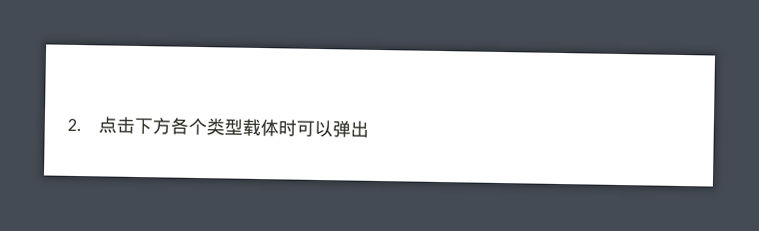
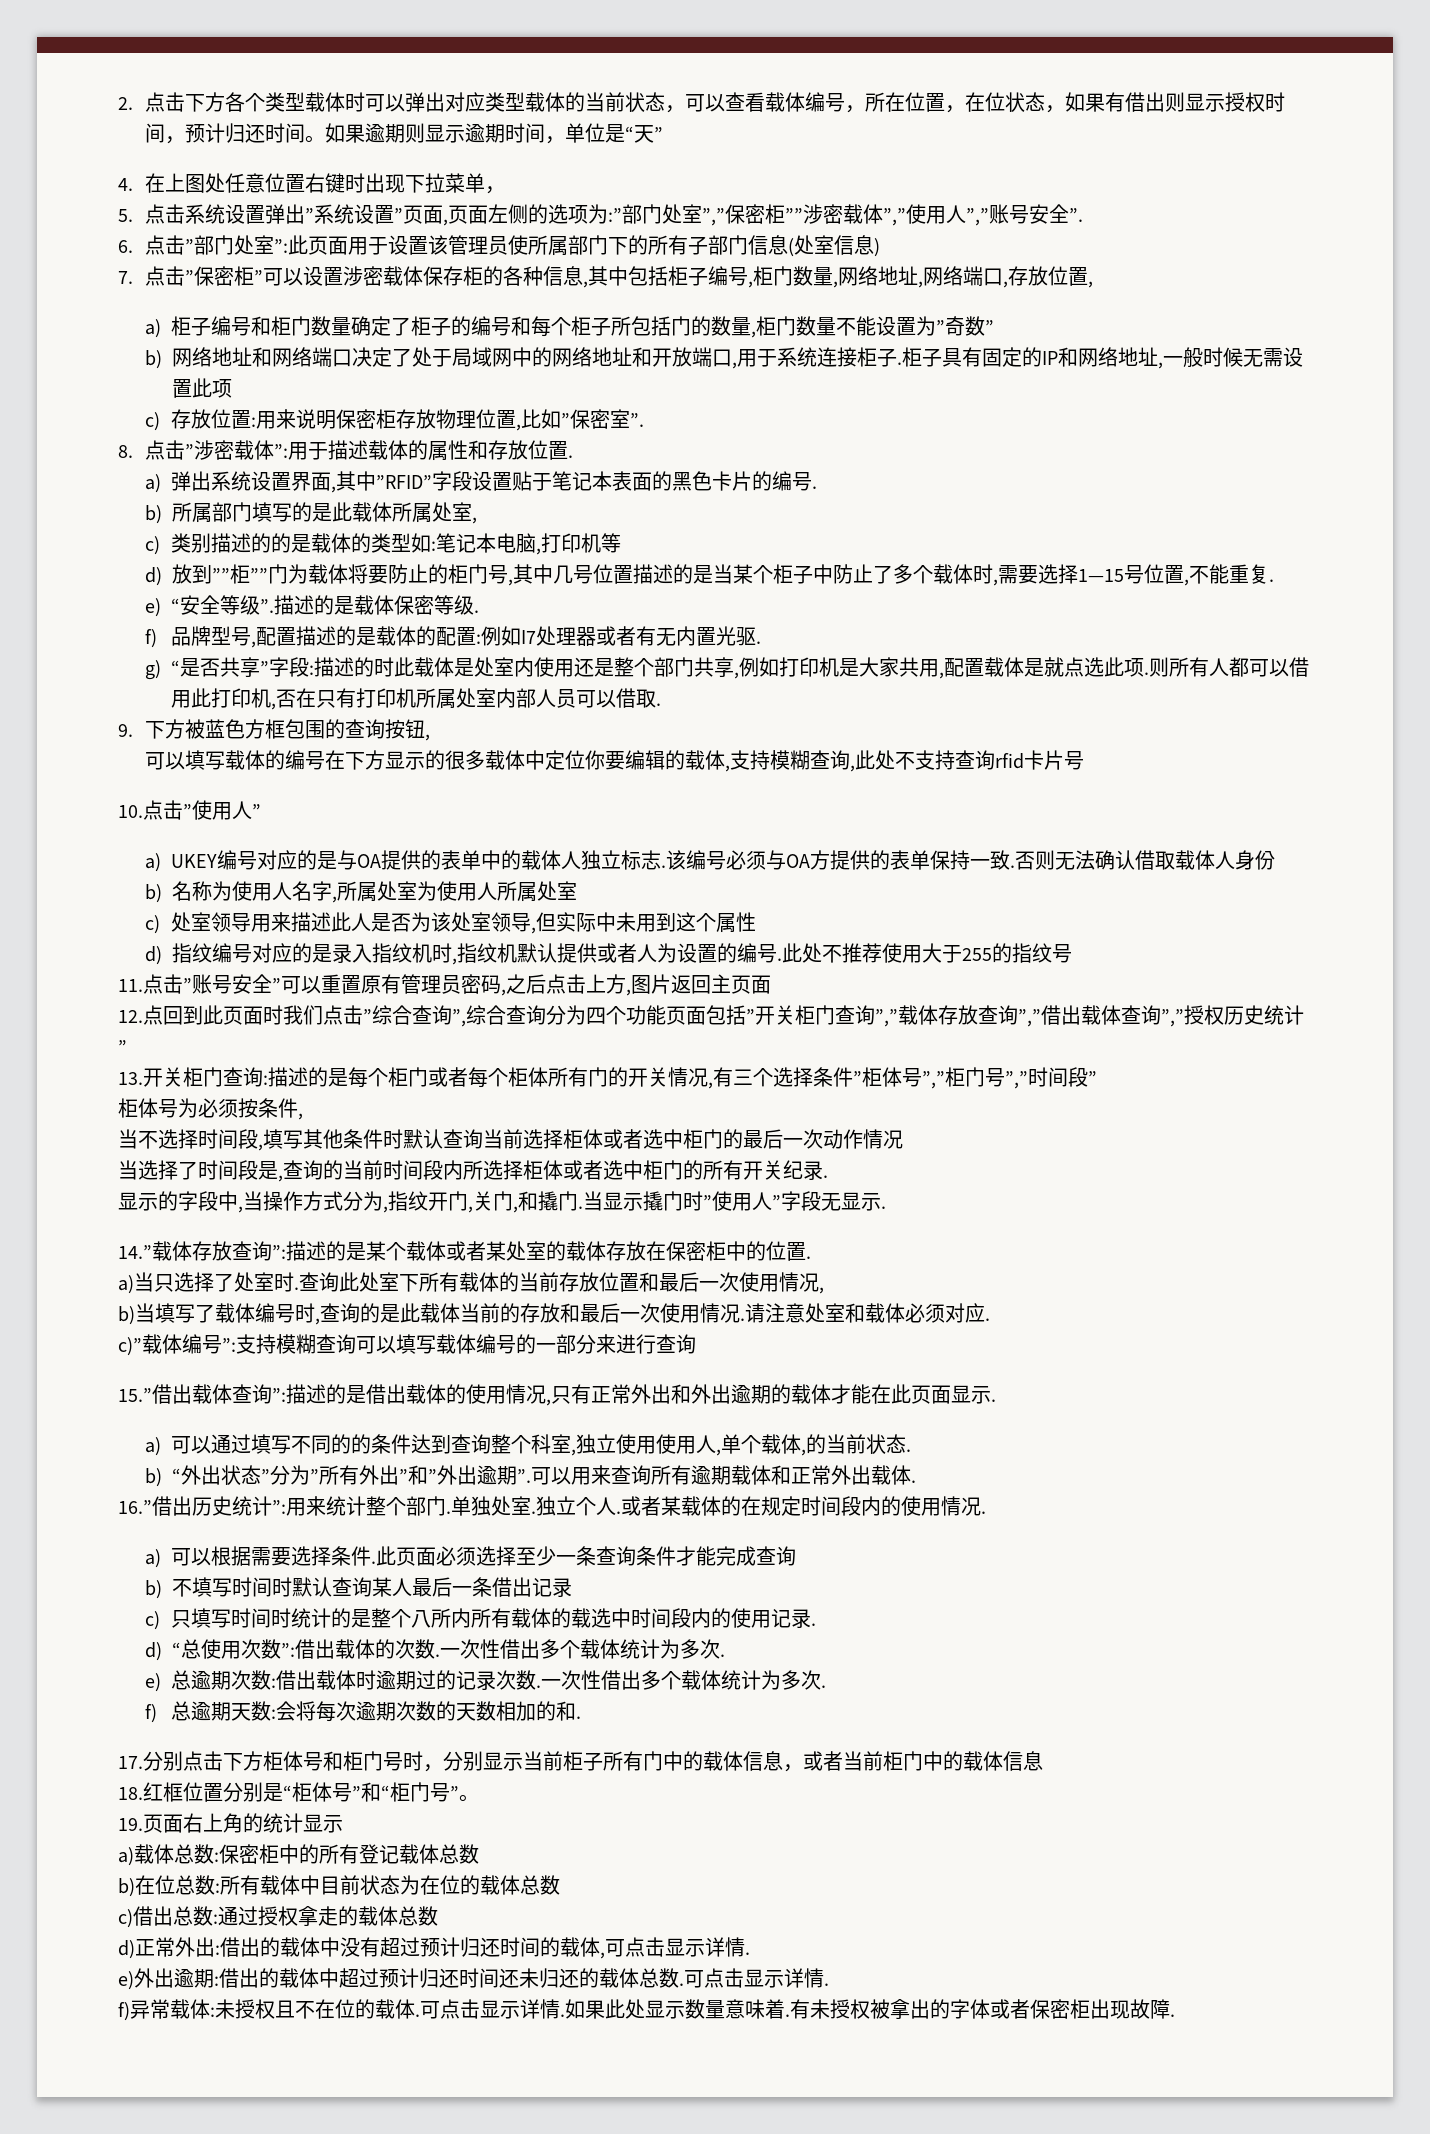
(369, 129) none -> [444,92,1285,113] [144,123,663,144] [118,173,505,194] [118,204,1083,226] [118,235,880,257] [118,266,1093,288] [144,316,995,338] [144,347,1303,369] [171,378,232,398] [144,409,645,431] [118,440,573,461] [144,471,818,493] [144,502,477,524] [144,533,622,555] [144,564,1274,586] [144,595,480,617] [144,626,762,648] [144,657,1310,680] [171,688,662,710] [118,719,430,741] [144,750,1084,772] [118,800,261,820] [144,850,1276,872] [144,881,577,903] [144,912,757,934] [144,943,1072,965] [118,974,771,996] [118,1005,1304,1027] [118,1040,127,1054] [118,1067,1097,1089] [118,1098,303,1120] [118,1129,903,1151] [118,1160,828,1182] [118,1191,886,1213] [118,1241,811,1261] [118,1272,824,1294] [118,1303,990,1325] [118,1334,696,1356] [118,1384,996,1406] [144,1434,912,1456] [144,1465,916,1487] [118,1496,986,1516] [144,1546,797,1568] [144,1577,572,1599] [144,1608,817,1630] [144,1639,725,1661] [144,1670,827,1692] [144,1701,582,1723] [118,1751,1043,1772] [118,1782,479,1802] [118,1813,343,1833] [118,1844,479,1866] [118,1875,560,1897] [118,1906,438,1928] [118,1937,750,1959] [118,1968,829,1990] [118,1999,1175,2021] 对应类型载体的当前状态，可以查看载体编号，所在位置，在位状态，如果有借出则显示授权时间，预计归还时间。如果逾期则显示逾期时间，单位是“天” // 4.在上图处任意位置右键时出现下拉菜单， // 5.点击系统设置弹出”系统设置”页面,页面左侧的选项为:”部门处室”,”保密柜””涉密载体”,”使用人”,”账号安全”. // 6.点击”部门处室”:此页面用于设置该管理员使所属部门下的所有子部门信息(处室信息) // 7.点击”保密柜”可以设置涉密载体保存柜的各种信息,其中包括柜子编号,柜门数量,网络地址,网络端口,存放位置, // a)柜子编号和柜门数量确定了柜子的编号和每个柜子所包括门的数量,柜门数量不能设置为”奇数” // b)网络地址和网络端口决定了处于局域网中的网络地址和开放端口,用于系统连接柜子.柜子具有固定的IP和网络地址,一般时候无需设置此项 // c)存放位置:用来说明保密柜存放物理位置,比如”保密室”. // 8.点击”涉密载体”:用于描述载体的属性和存放位置. // a)弹出系统设置界面,其中”RFID”字段设置贴于笔记本表面的黑色卡片的编号. // b)所属部门填写的是此载体所属处室, // c)类别描述的的是载体的类型如:笔记本电脑,打印机等 // d)放到””柜””门为载体将要防止的柜门号,其中几号位置描述的是当某个柜子中防止了多个载体时,需要选择1—15号位置,不能重复. // e) “安全等级”.描述的是载体保密等级. // f)品牌型号,配置描述的是载体的配置:例如I7处理器或者有无内置光驱. // g) “是否共享”字段:描述的时此载体是处室内使用还是整个部门共享,例如打印机是大家共用,配置载体是就点选此项.则所有人都可以借用此打印机,否在只有打印机所属处室内部人员可以借取. // 9.下方被蓝色方框包围的查询按钮, // 可以填写载体的编号在下方显示的很多载体中定位你要编辑的载体,支持模糊查询,此处不支持查询rfid卡片号 // 10.点击”使用人” // a) UKEY编号对应的是与OA提供的表单中的载体人独立标志.该编号必须与OA方提供的表单保持一致.否则无法确认借取载体人身份 // b)名称为使用人名字,所属处室为使用人所属处室 // c)处室领导用来描述此人是否为该处室领导,但实际中未用到这个属性 // d)指纹编号对应的是录入指纹机时,指纹机默认提供或者人为设置的编号.此处不推荐使用大于255的指纹号 // 11.点击”账号安全”可以重置原有管理员密码,之后点击上方,图片返回主页面 // 12.点回到此页面时我们点击”综合查询”,综合查询分为四个功能页面包括”开关柜门查询”,”载体存放查询”,”借出载体查询”,”授权历史统计” // 13.开关柜门查询:描述的是每个柜门或者每个柜体所有门的开关情况,有三个选择条件”柜体号”,”柜门号”,”时间段” // 柜体号为必须按条件, // 当不选择时间段,填写其他条件时默认查询当前选择柜体或者选中柜门的最后一次动作情况 // 当选择了时间段是,查询的当前时间段内所选择柜体或者选中柜门的所有开关纪录. // 显示的字段中,当操作方式分为,指纹开门,关门,和撬门.当显示撬门时”使用人”字段无显示. // 14.”载体存放查询”:描述的是某个载体或者某处室的载体存放在保密柜中的位置. // a)当只选择了处室时.查询此处室下所有载体的当前存放位置和最后一次使用情况, // b)当填写了载体编号时,查询的是此载体当前的存放和最后一次使用情况.请注意处室和载体必须对应. // c)”载体编号”:支持模糊查询可以填写载体编号的一部分来进行查询 // 15.”借出载体查询”:描述的是借出载体的使用情况,只有正常外出和外出逾期的载体才能在此页面显示. // a)可以通过填写不同的的条件达到查询整个科室,独立使用使用人,单个载体,的当前状态. // b) “外出状态”分为”所有外出”和”外出逾期”.可以用来查询所有逾期载体和正常外出载体. // 16.”借出历史统计”:用来统计整个部门.单独处室.独立个人.或者某载体的在规定时间段内的使用情况. // a)可以根据需要选择条件.此页面必须选择至少一条查询条件才能完成查询 // b)不填写时间时默认查询某人最后一条借出记录 // c)只填写时间时统计的是整个八所内所有载体的载选中时间段内的使用记录. // d) “总使用次数”:借出载体的次数.一次性借出多个载体统计为多次. // e)总逾期次数:借出载体时逾期过的记录次数.一次性借出多个载体统计为多次. // f)总逾期天数:会将每次逾期次数的天数相加的和. // 17.分别点击下方柜体号和柜门号时，分别显示当前柜子所有门中的载体信息，或者当前柜门中的载体信息 // 18.红框位置分别是“柜体号”和“柜门号”。 // 19.页面右上角的统计显示 // a)载体总数:保密柜中的所有登记载体总数 // b)在位总数:所有载体中目前状态为在位的载体总数 // c)借出总数:通过授权拿走的载体总数 // d)正常外出:借出的载体中没有超过预计归还时间的载体,可点击显示详情. // e)外出逾期:借出的载体中超过预计归还时间还未归还的载体总数.可点击显示详情. // f)异常载体:未授权且不在位的载体.可点击显示详情.如果此处显示数量意味着.有未授权被拿出的字体或者保密柜出现故障.

